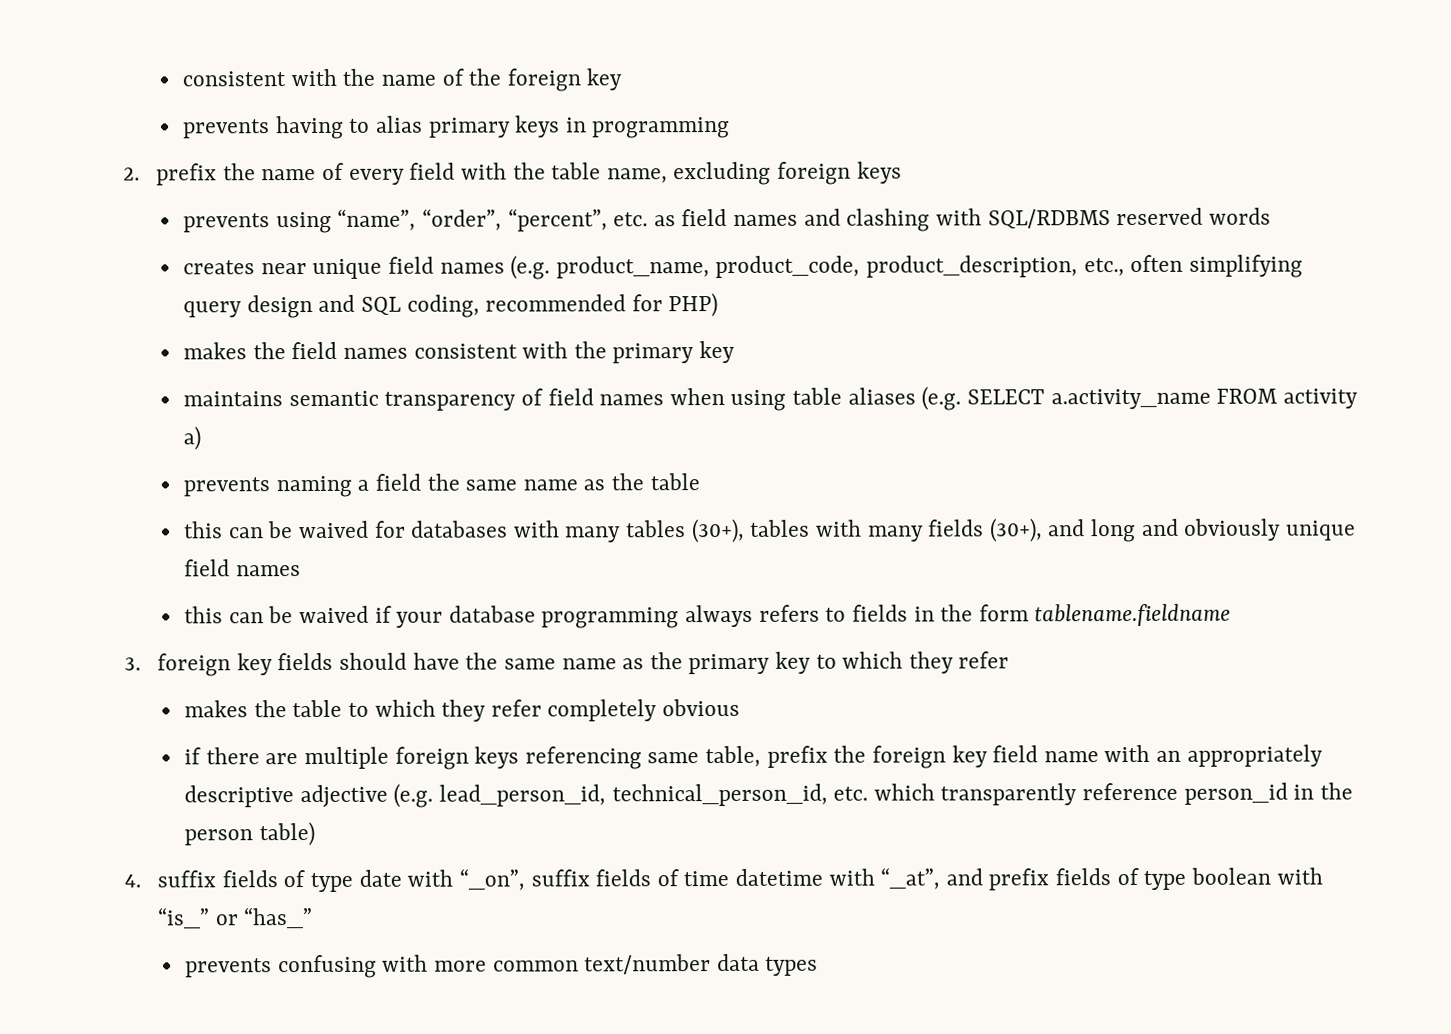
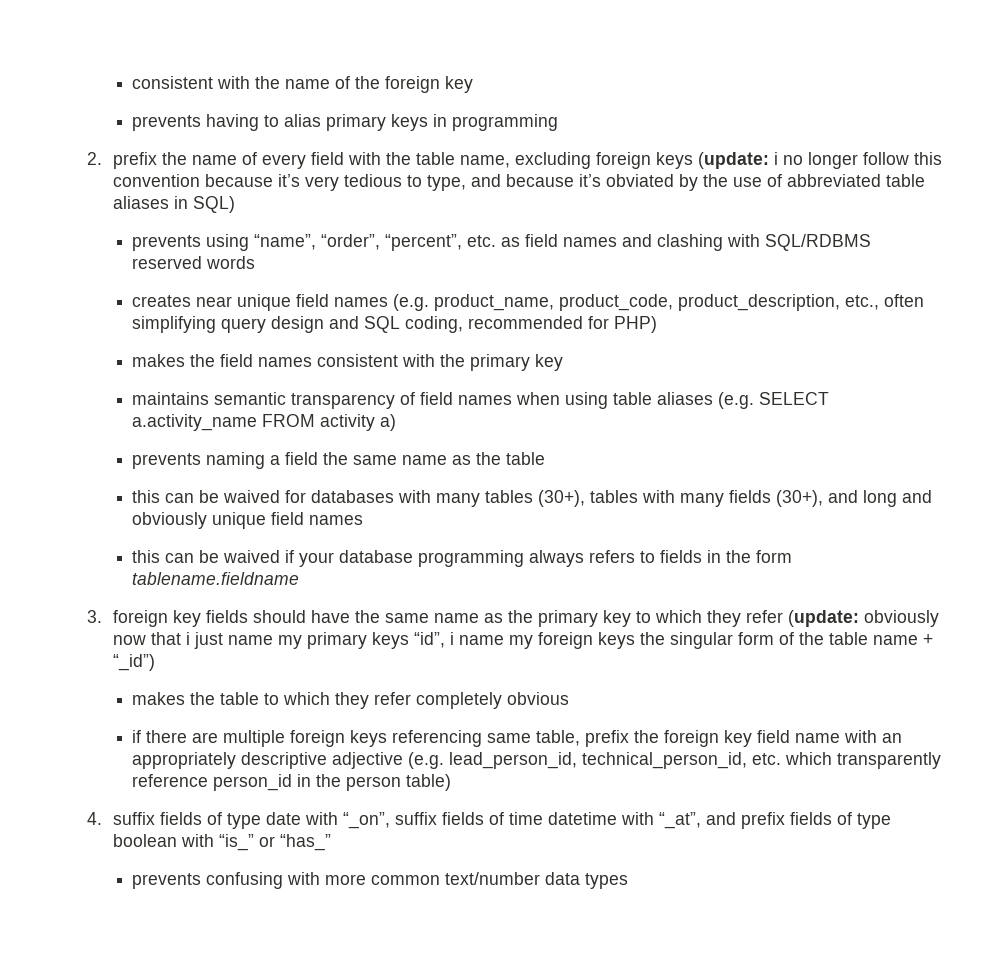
(902, 172) none -> [698,152,943,169] [113,174,926,191] [113,196,236,213] (update: i no longer follow this convention because it’s very tedious to type, and because it’s obviated by the use of abbreviated table aliases in SQL)
(1010, 660) none -> [788,610,940,627] [113,632,934,649] [113,654,156,671] (update: obviously now that i just name my primary keys “id”, i name my foreign keys the singular form of the table name + “_id”)

